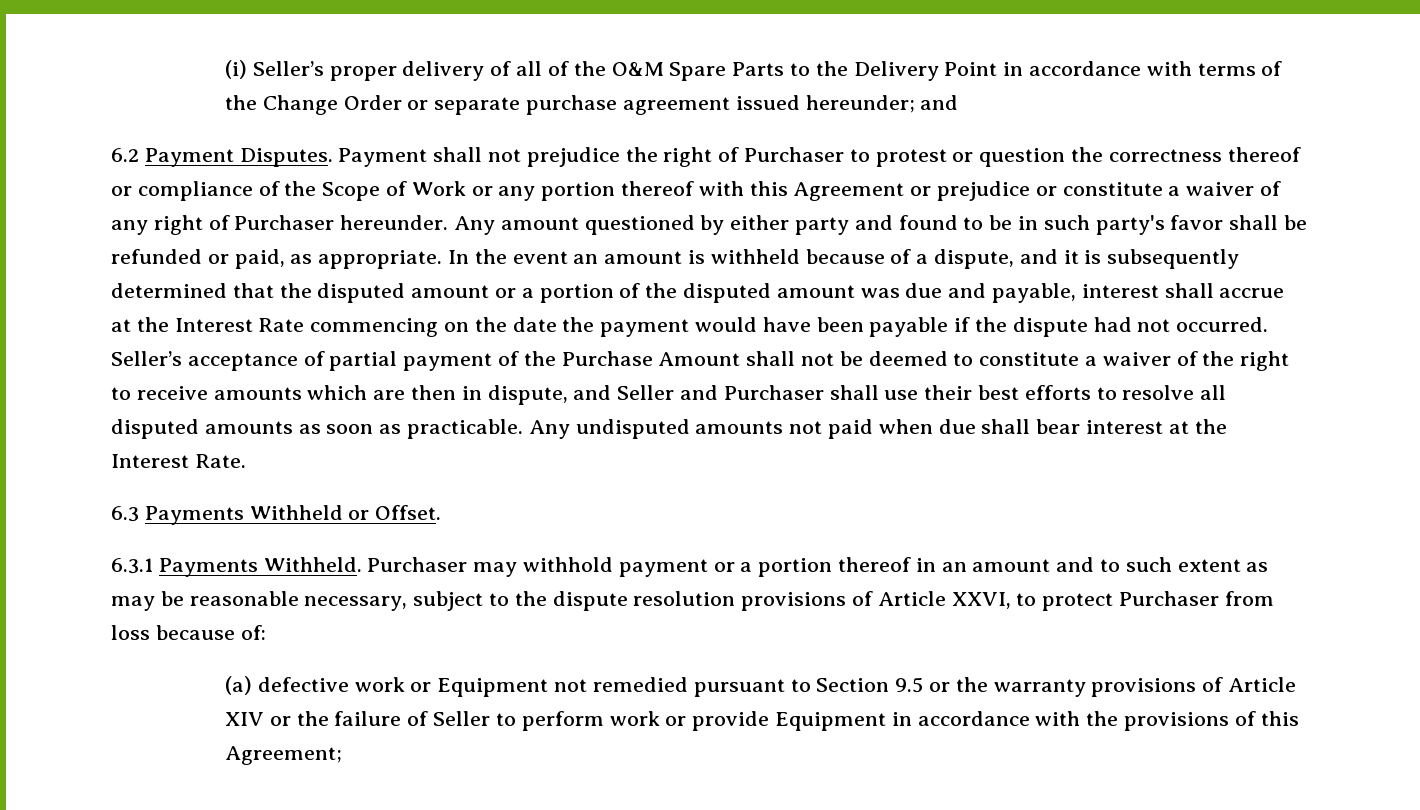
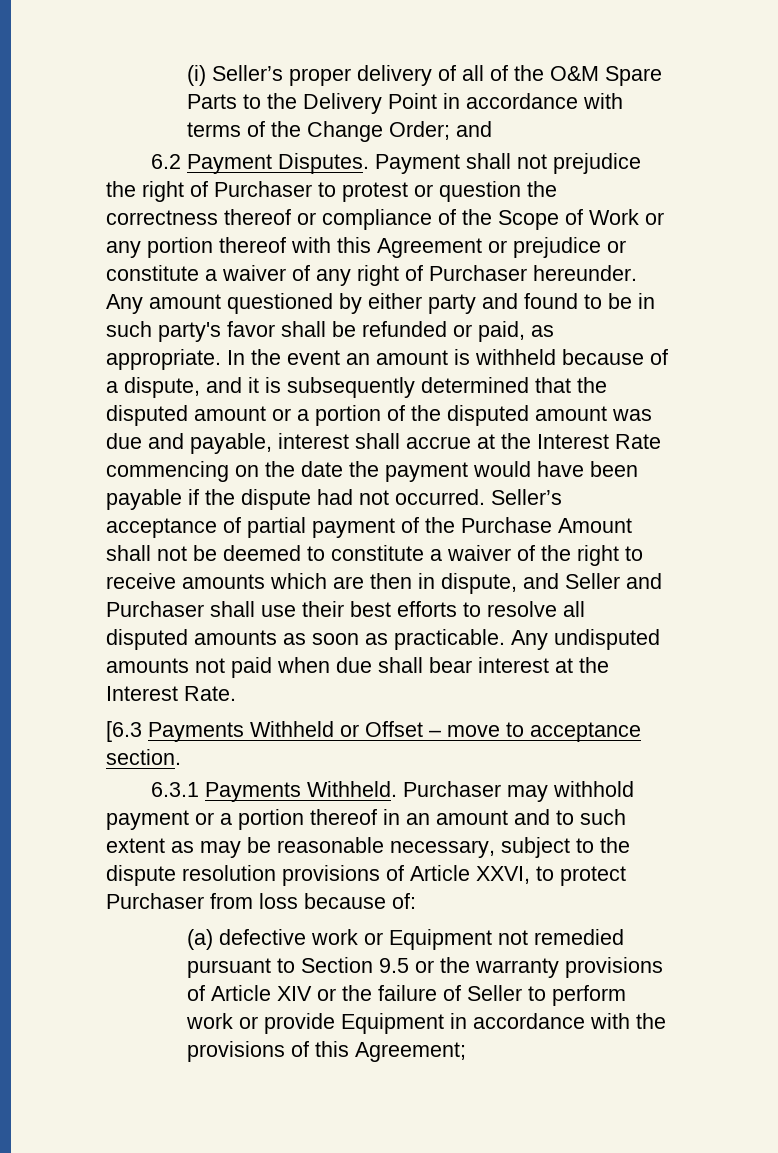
[343,95,915,115] Order or separate purchase agreement issued hereunder; -> [389,121,451,140] Order;
[111,506,139,522] 6.3 -> [106,721,142,742] [6.3
[375,505,442,520] Offset. -> [365,721,641,742] [106,749,181,765] Offset – move to acceptance section.

